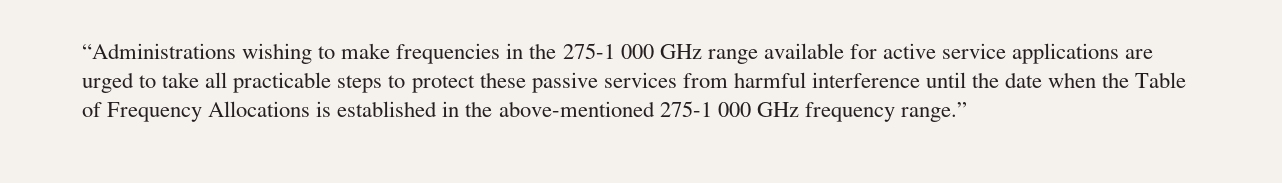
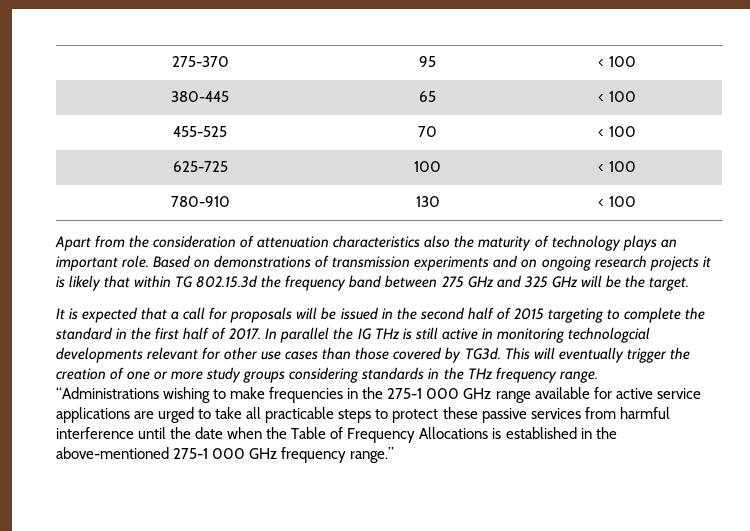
(82, 51) none -> [171,56,229,67] [419,56,436,67] [598,56,636,67] [171,91,229,102] [419,91,436,102] [598,91,636,102] [173,126,227,137] [418,126,437,137] [598,126,636,137] [172,161,228,172] [414,161,441,172] [598,161,636,172] [170,196,230,207] [415,196,440,207] [598,196,636,207] [55,235,677,251] [56,255,711,271] [56,275,689,291] [56,307,705,323] [55,327,650,343] [56,347,690,363] [56,367,598,383] 275-370 | 95 | < 100 // 380-445 | 65 | < 100 // 455-525 | 70 | < 100 // 625-725 | 100 | < 100 // 780-910 | 130 | < 100 // Apart from the consideration of attenuation characteristics also the maturity of technology plays an important role. Based on demonstrations of transmission experiments and on ongoing research projects it is likely that within TG 802.15.3d the frequency band between 275 GHz and 325 GHz will be the target. // It is expected that a call for proposals will be issued in the second half of 2015 targeting to complete the standard in the first half of 2017. In parallel the IG THz is still active in monitoring technologcial developments relevant for other use cases than those covered by TG3d. This will eventually trigger the creation of one or more study groups considering standards in the THz frequency range. //

